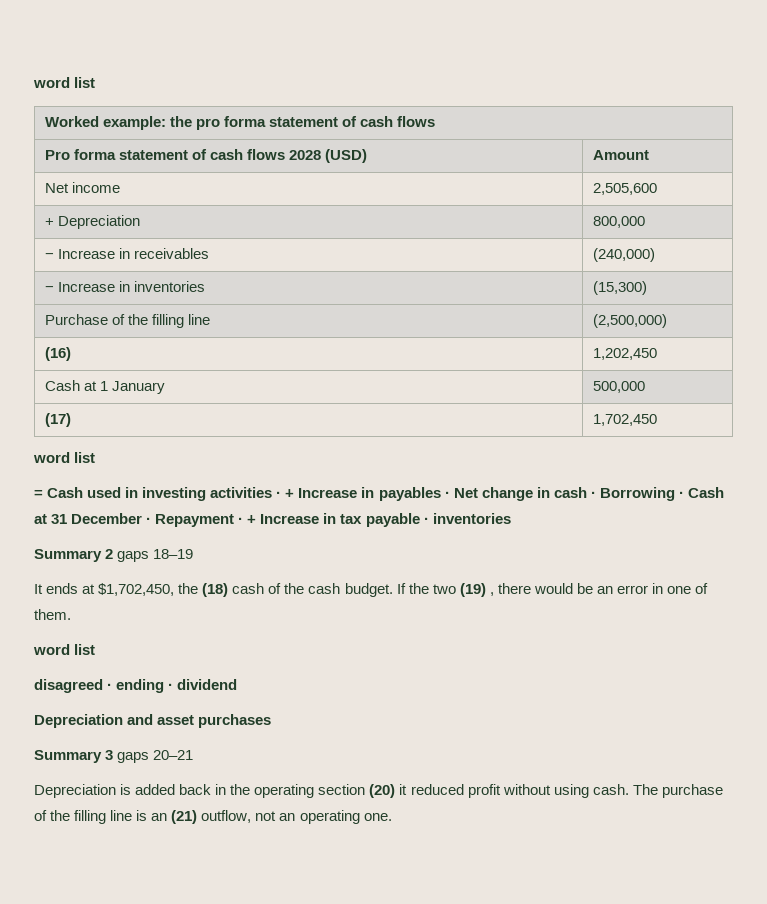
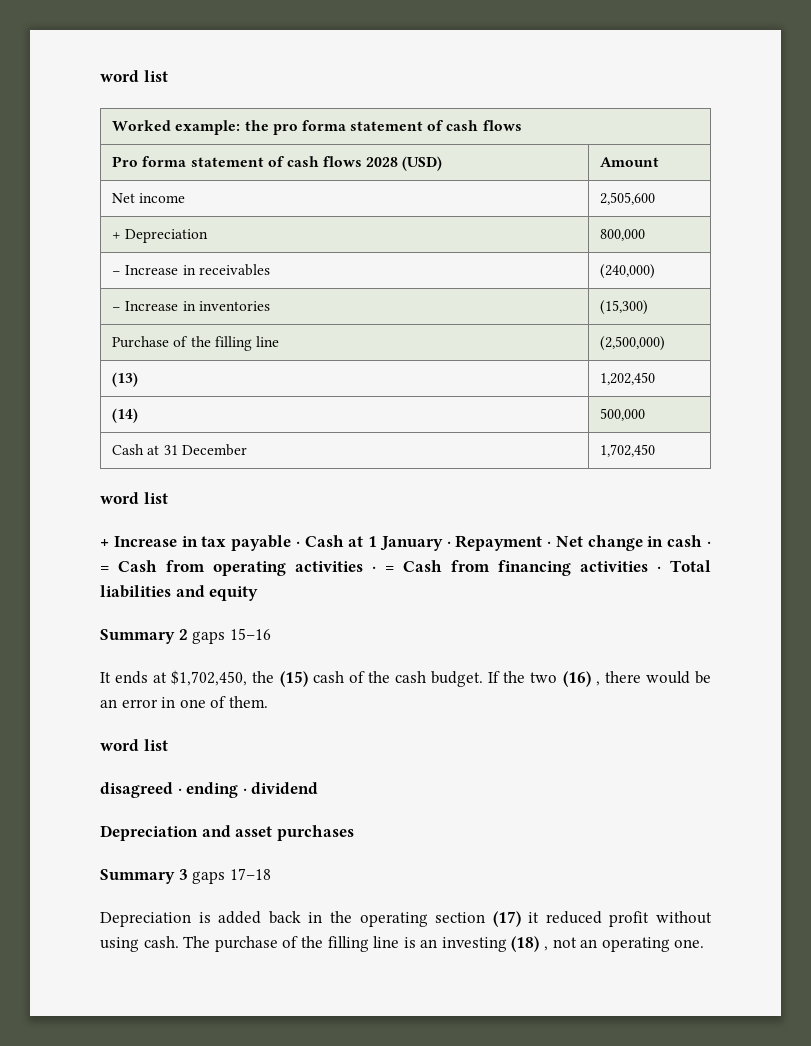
[44,347,71,361] (16) -> [112,372,139,387] (13)
[44,380,165,394] [592,381,645,393] [44,413,71,427] [592,414,657,426] [33,452,96,463] [34,487,441,501] Cash at 1 January | 500,000 // (17) | 1,702,450 // word list // = Cash used in investing activities · + Increase in payables -> [112,408,139,423] [600,408,646,421] [112,444,247,456] [600,444,656,457] [100,492,168,504] [100,535,543,551] (14) | 500,000 // Cash at 31 December | 1,702,450 // word list // + Increase in tax payable · Cash at 1 January · Repayment
[599,487,724,501] [34,513,511,527] Borrowing · Cash at 31 December · Repayment · + Increase in tax payable · inventories -> [100,560,711,576] [100,585,259,601] = Cash from operating activities · = Cash from financing activities · Total liabilities and equity
[153,549,194,559] 18–19 -> [229,628,271,640] 15–16
[202,583,229,597] (18) -> [279,671,308,687] (15)
[459,583,486,597] (19) -> [562,671,591,687] (16)
[153,750,194,760] 20–21 -> [229,868,271,880] 17–18
[369,784,396,798] (20) -> [492,911,521,927] (17)
[171,810,252,824] (21) outflow, -> [441,936,549,952] investing (18) ,

